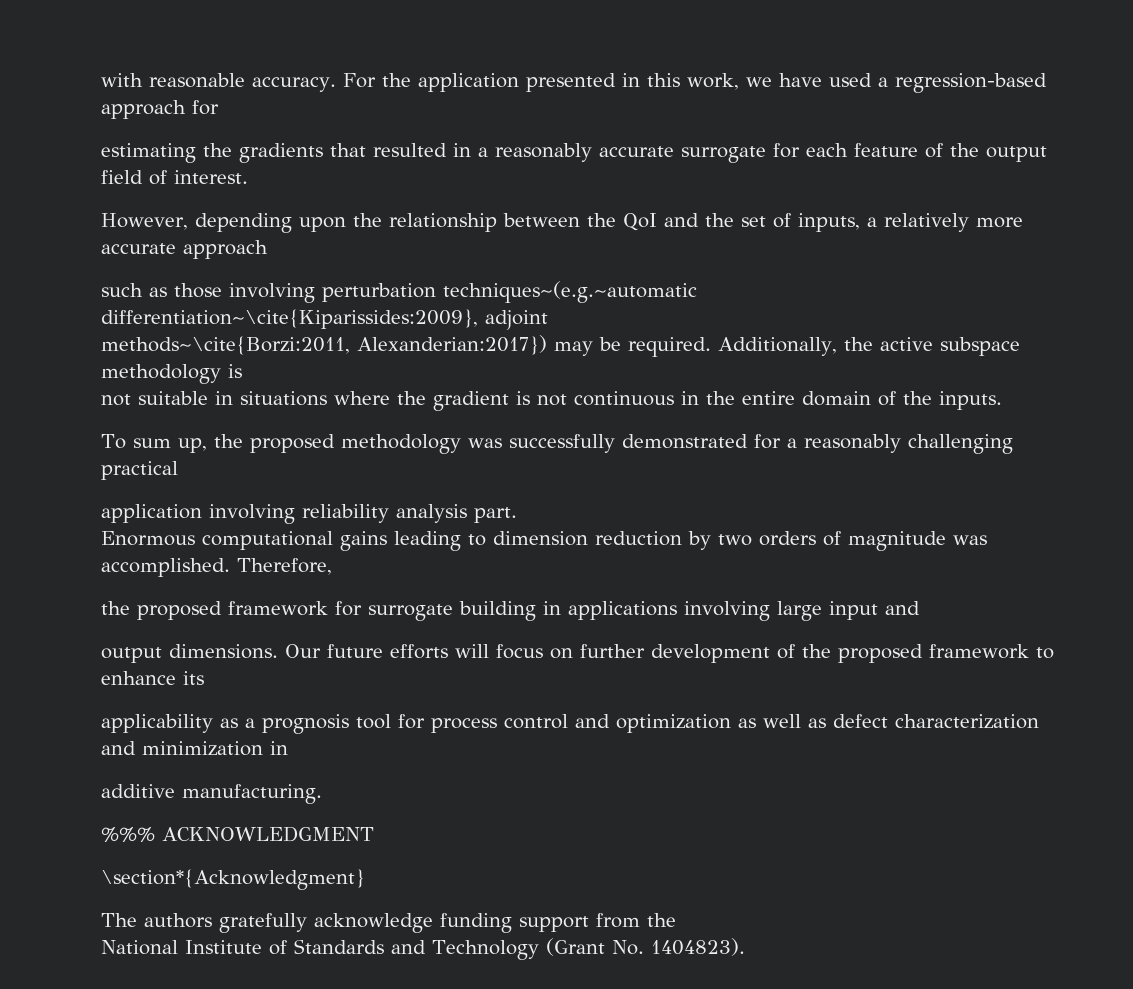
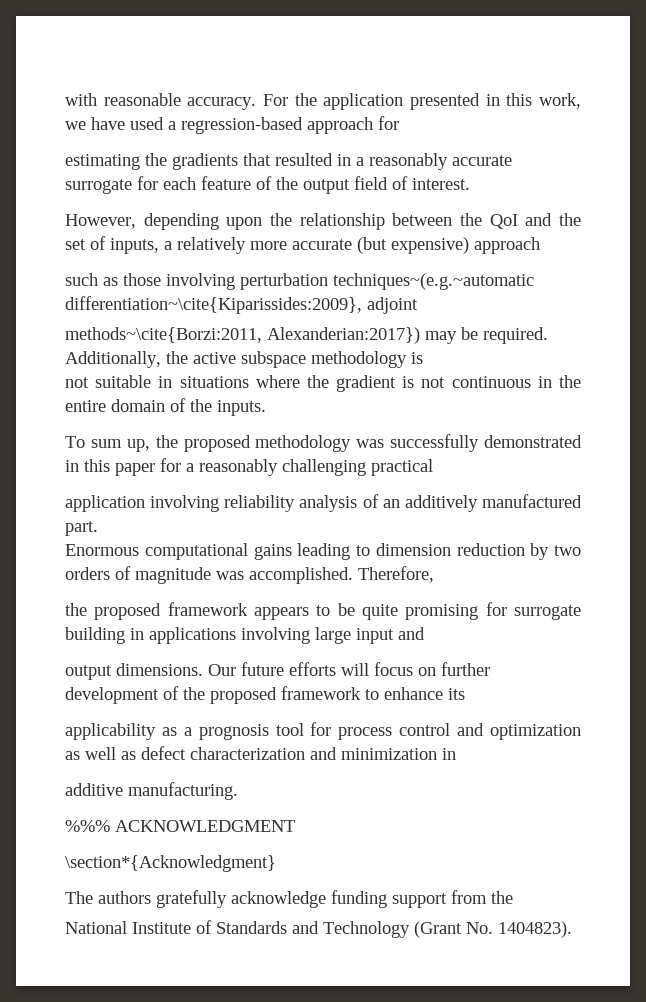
(176, 248) none -> [357,237,469,254] (but expensive)
(748, 441) none -> [65,459,155,476] in this paper
(467, 513) none -> [362,494,583,512] of an additively manufactured
(328, 608) none -> [254,603,479,620] appears to be quite promising

